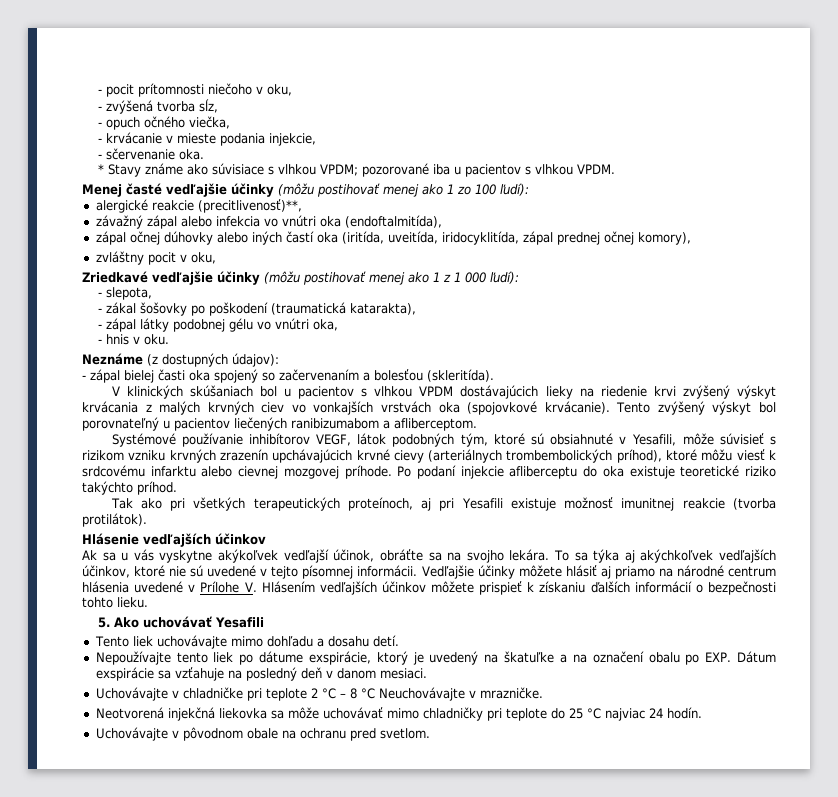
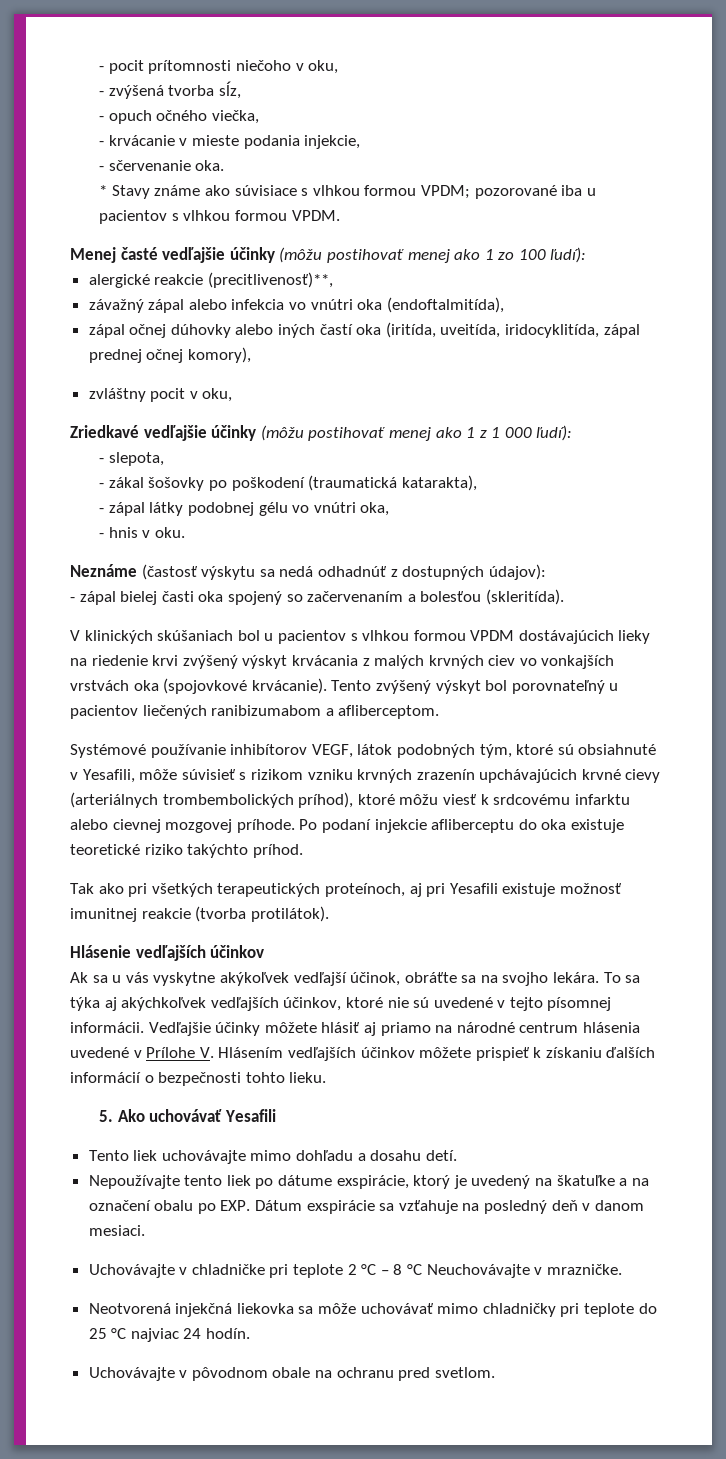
(316, 169) none -> [364,185,417,196] formou
(573, 169) none -> [234,210,287,221] formou
[147,354,158,366] (z -> [141,564,398,580] (častosť výskytu sa nedá odhadnúť z
(413, 391) none -> [413,630,466,641] formou

